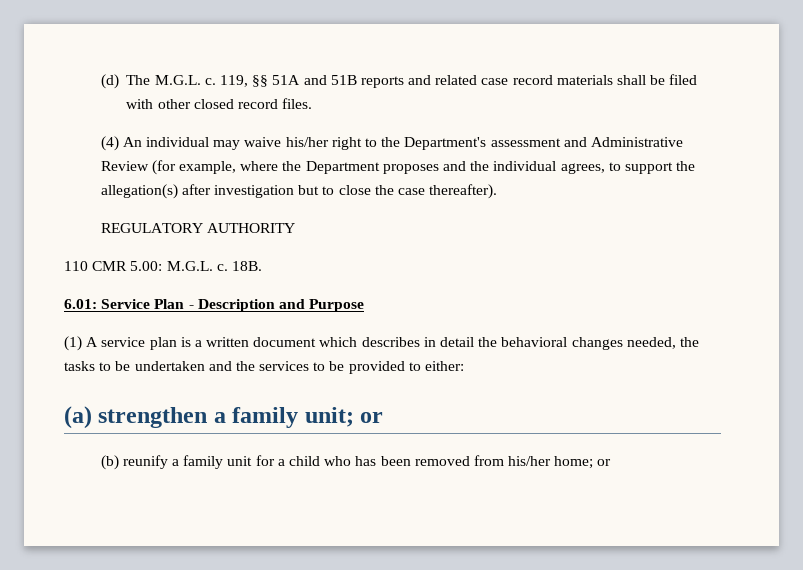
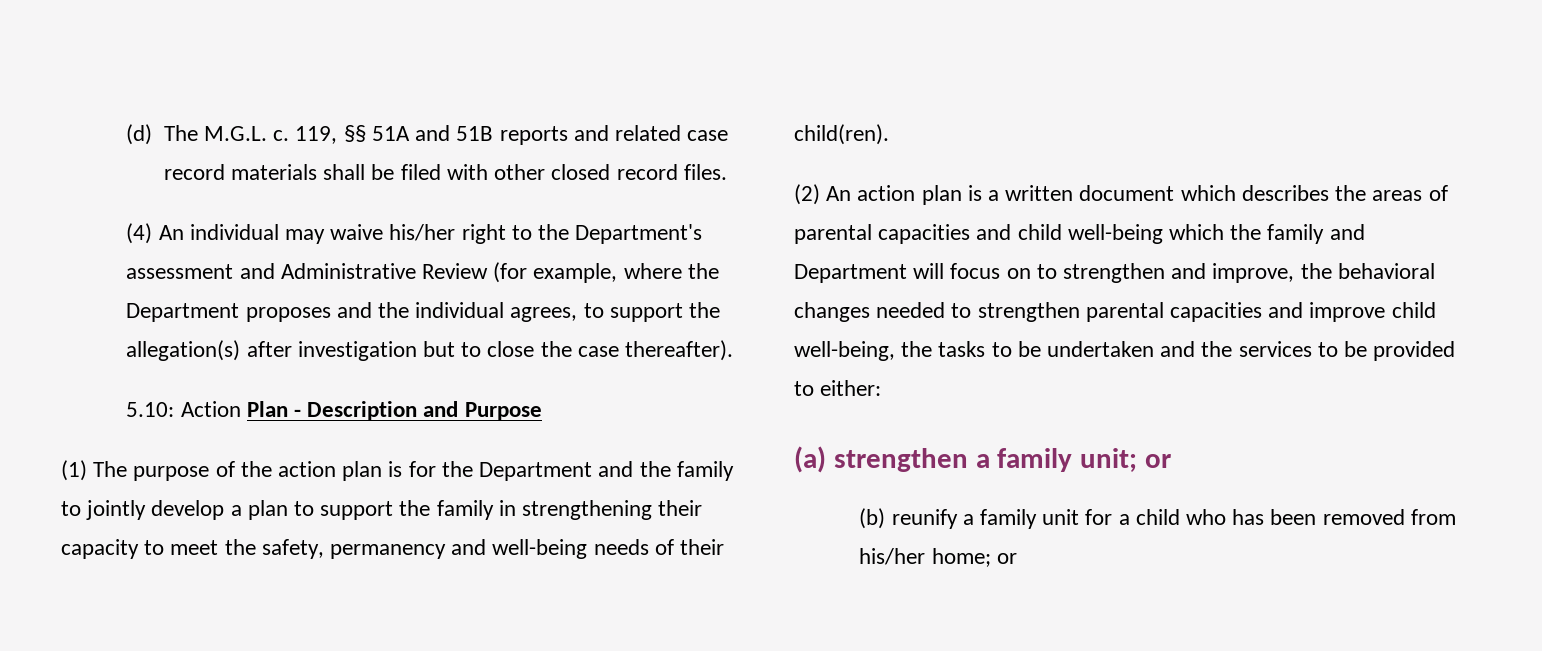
[100,223,295,233] [64,261,262,271] [64,299,151,309] REGULATORY AUTHORITY // 110 CMR 5.00: M.G.L. c. 18B. // 6.01: Service -> [126,401,241,417] 5.10: Action
[86,337,146,347] A service -> [93,461,734,481] [61,500,703,520] [61,539,725,559] [794,124,889,145] [794,184,916,205] The purpose of the action plan is for the Department and the family to jointly develop a plan to support the family in strengthening their capacity to meet the safety, permanency and well-being needs of their child(ren). // (2) An action
[423,337,676,350] in detail the behavioral changes needed, -> [1335,185,1448,201] [794,224,1365,244] [794,263,1435,283] [794,302,1436,322] [794,341,895,361] the areas of parental capacities and child well-being which the family and Department will focus on to strengthen and improve, the behavioral changes needed to strengthen parental capacities and improve child well-being,

